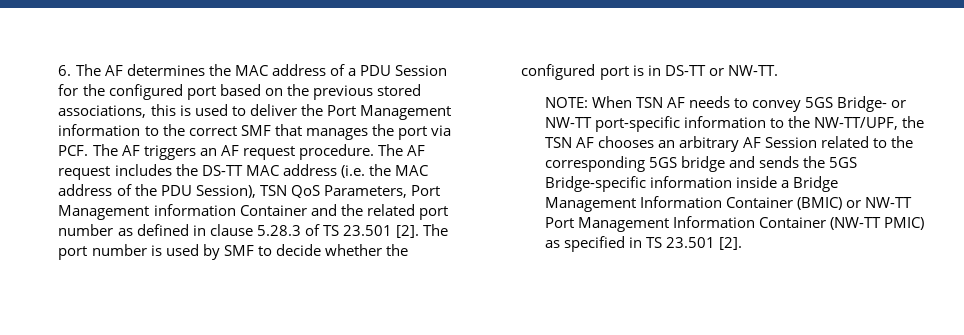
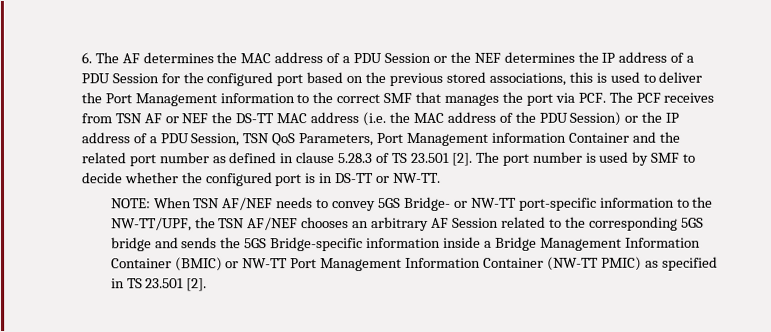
(447, 70) none -> [432,51,695,63] [80,73,159,84] or the NEF determines the IP address of a PDU Session
[121,144,425,160] [58,164,172,180] AF triggers an AF request procedure. The AF request includes -> [635,92,715,103] [80,113,209,124] PCF receives from TSN AF or NEF
[195,185,256,198] Session), -> [569,111,680,126] [80,132,240,147] Session) or the IP address of a PDU Session,
[667,97,686,108] AF -> [222,197,274,211] AF/NEF
[575,137,594,148] AF -> [247,217,299,231] AF/NEF

